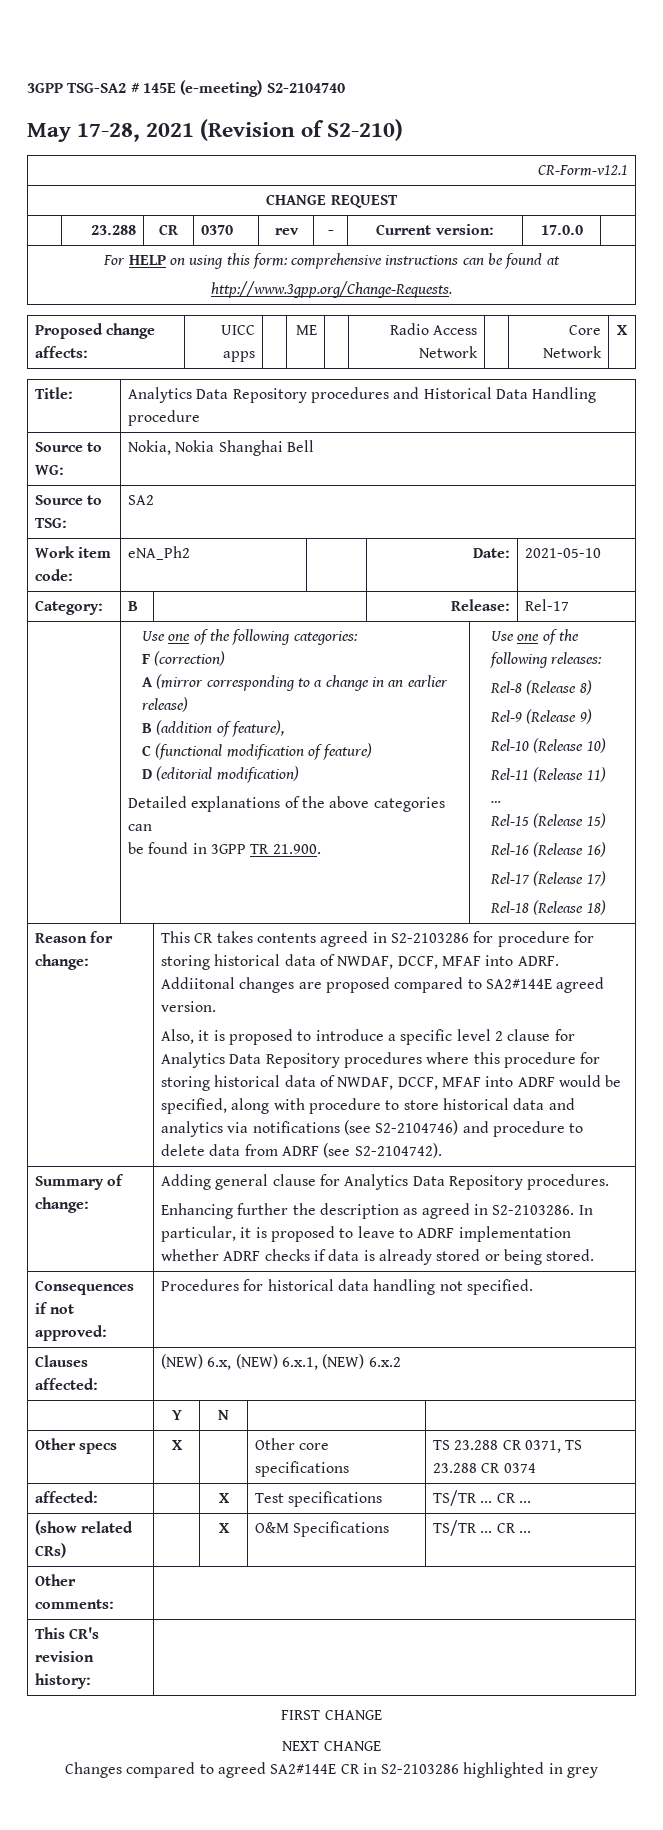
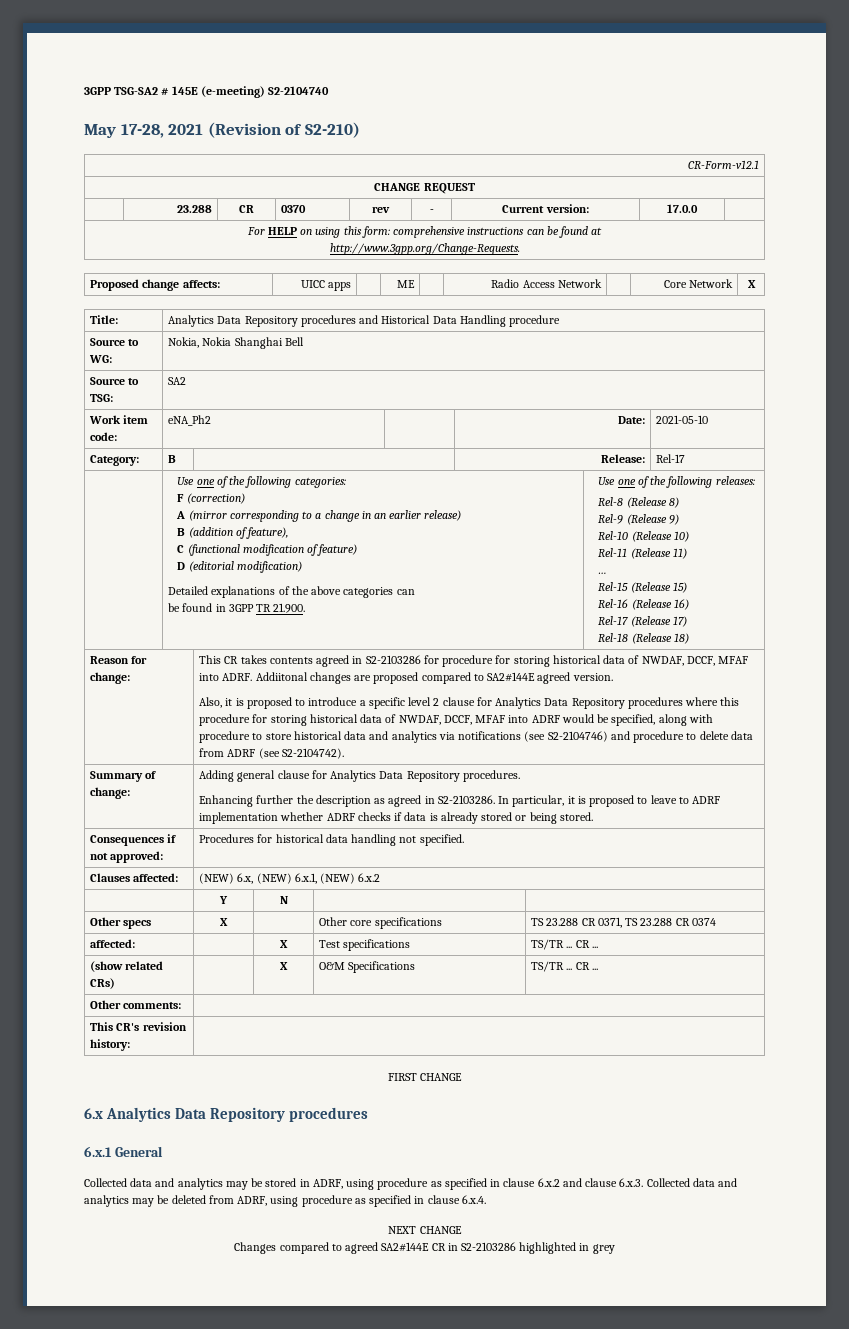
(382, 1715) none -> [84,1107,369,1122] [84,1146,163,1157] [84,1178,738,1190] [84,1195,486,1207] // 6.x Analytics Data Repository procedures // 6.x.1 General // Collected data and analytics may be stored in ADRF, using procedure as specified in clause 6.x.2 and clause 6.x.3. Collected data and analytics may be deleted from ADRF, using procedure as specified in clause 6.x.4.

